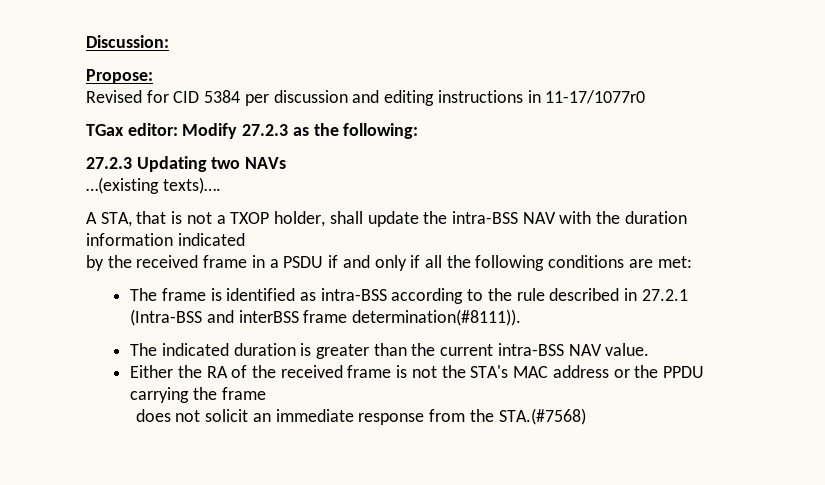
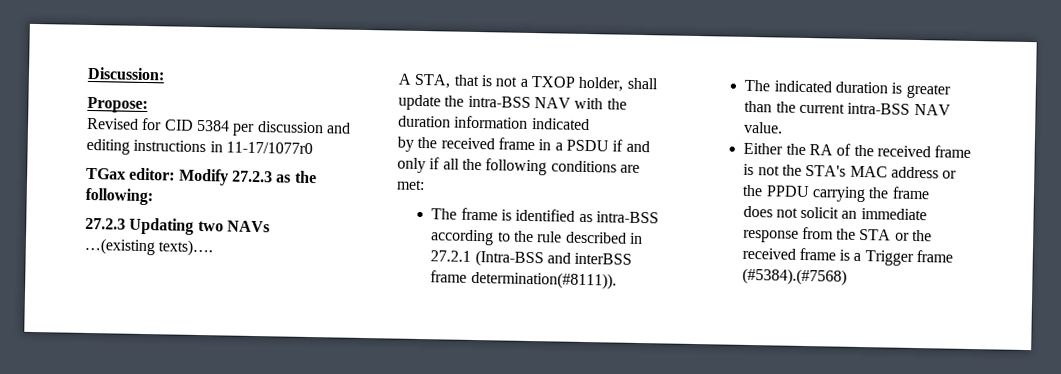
[498,408,586,425] STA.(#7568) -> [859,228,933,242] [741,247,954,266] [741,267,847,286] STA or the received frame is a Trigger frame (#5384).(#7568)

